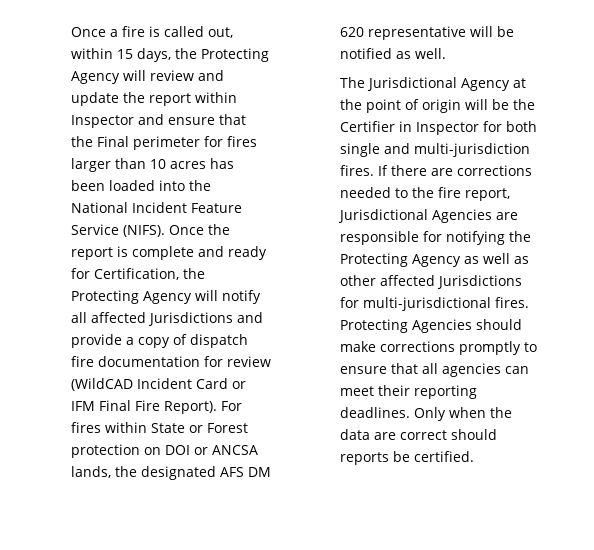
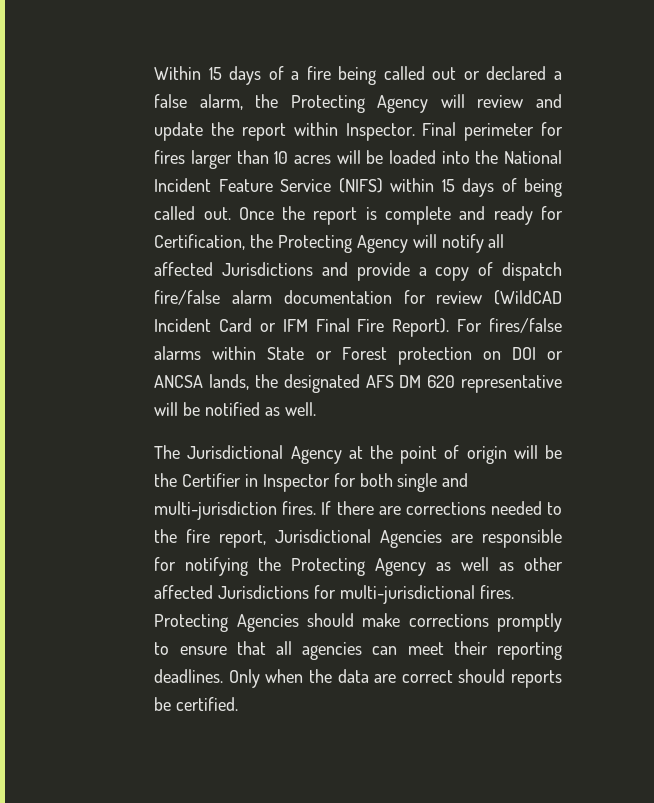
[70,26,233,38] [70,48,171,62] Once a fire is called out, within 15 days, -> [154,66,562,85] [154,94,243,110] Within 15 days of a fire being called out or declared a false alarm,
[70,114,246,128] [70,136,93,147] Inspector and ensure that the -> [345,123,415,141] Inspector.
[209,158,234,169] [70,180,105,191] has been -> [336,150,384,164] will be
[122,225,165,237] (NIFS). -> [338,178,563,197] [154,206,231,220] (NIFS) within 15 days of being called out.
[70,356,94,367] fire -> [154,290,273,305] fire/false alarm
[70,422,101,433] fires -> [489,318,563,333] [154,346,202,360] fires/false alarms

